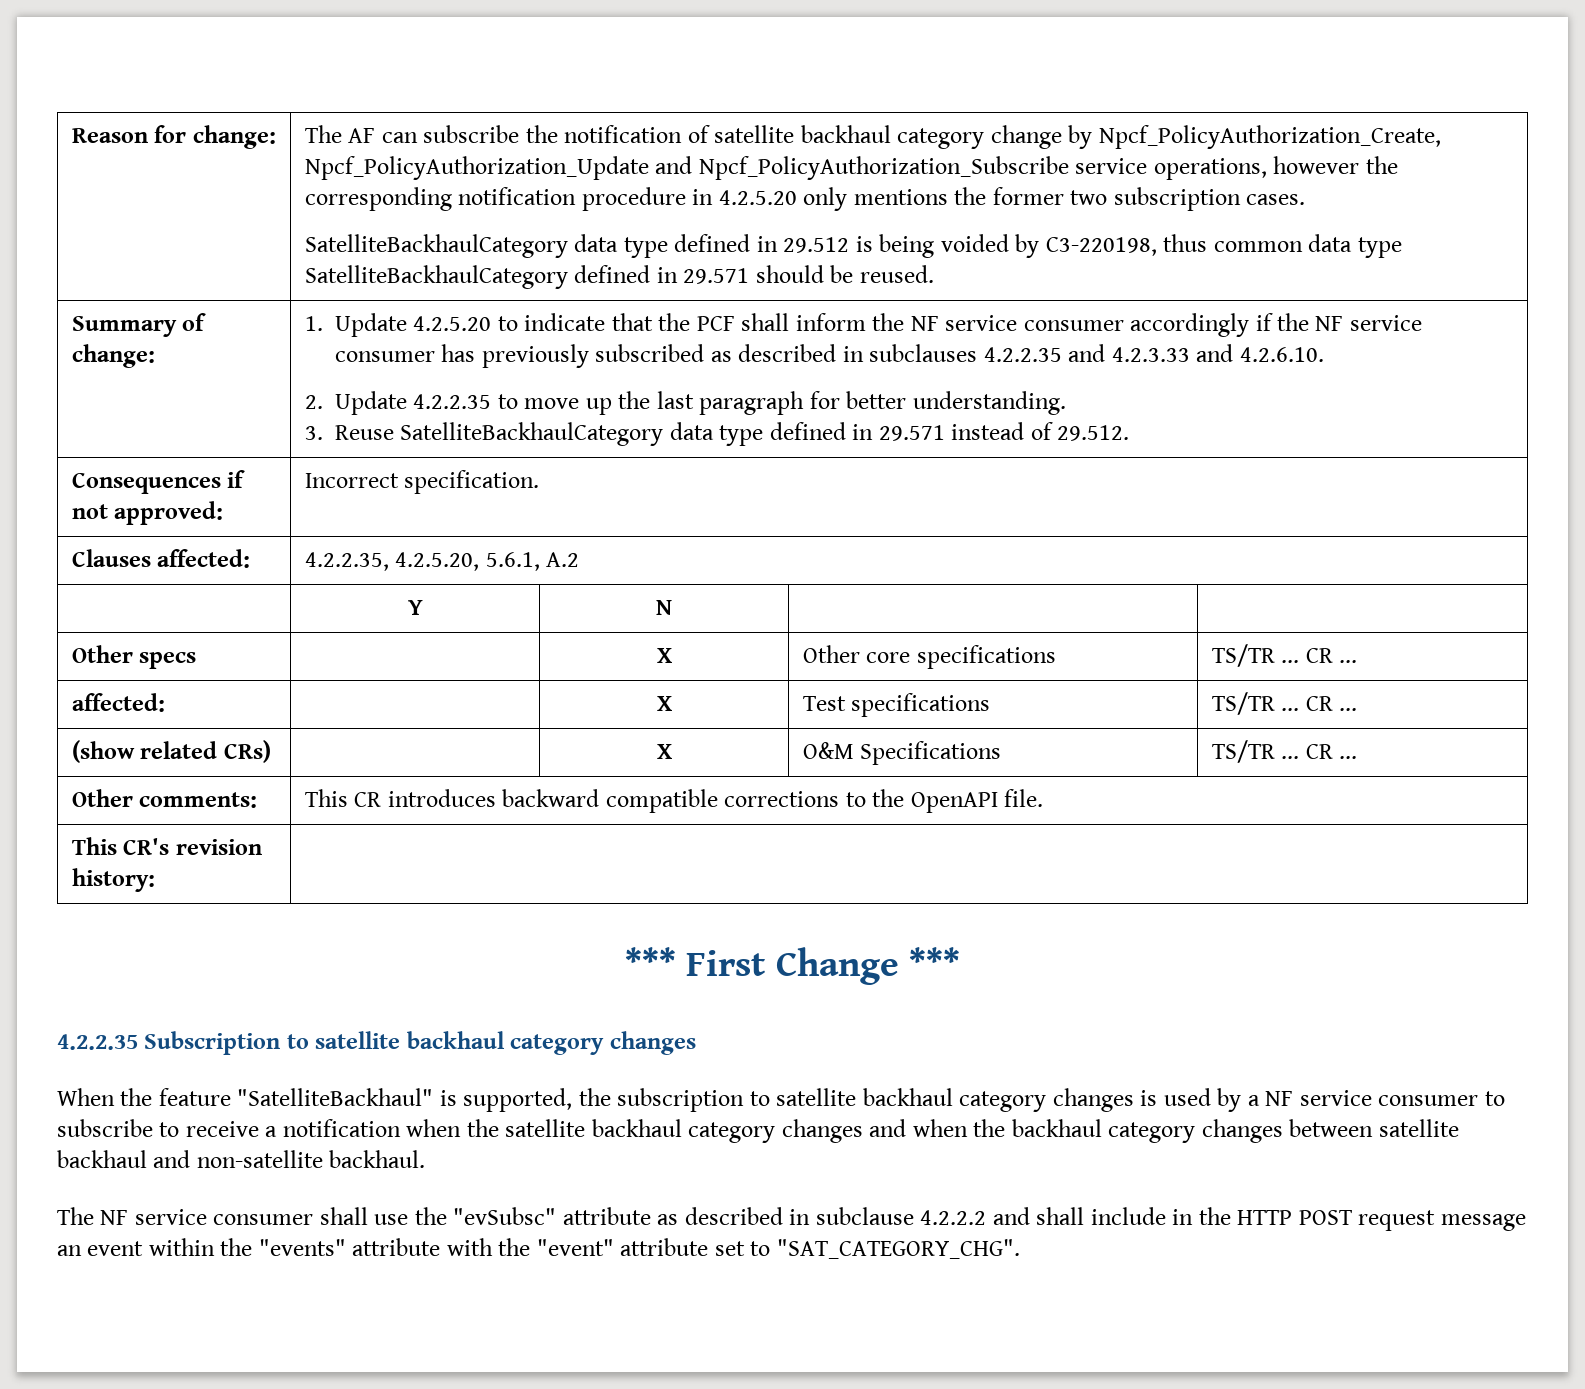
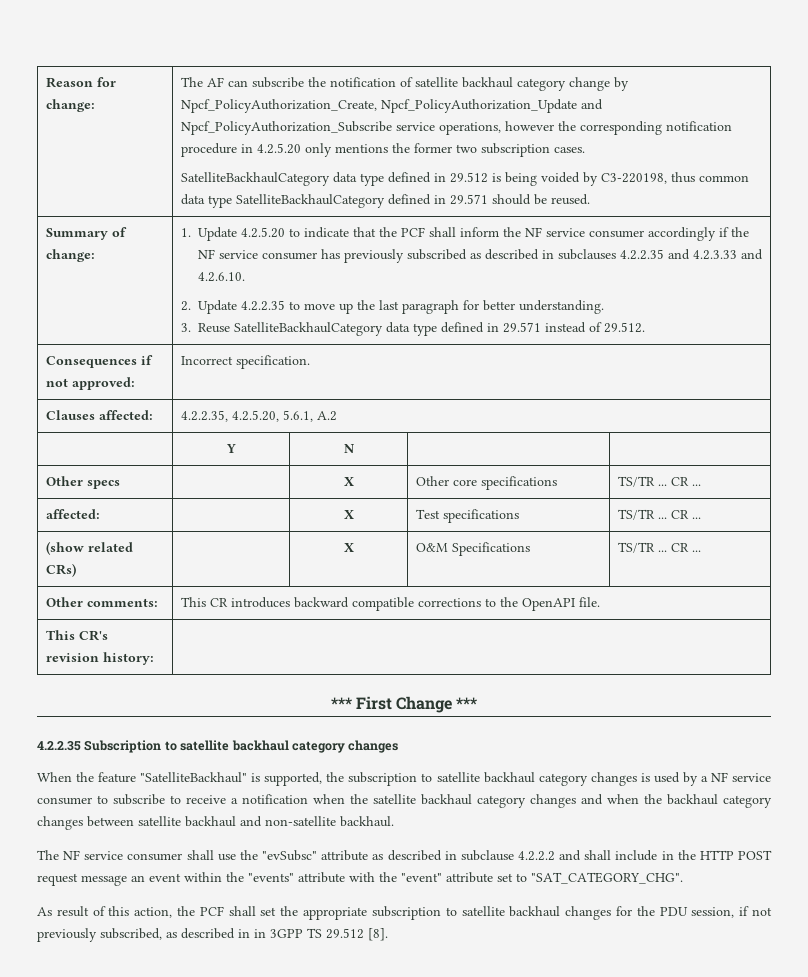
(1020, 1249) none -> [37,906,773,920] [37,928,388,942] // As result of this action, the PCF shall set the appropriate subscription to satellite backhaul changes for the PDU session, if not previously subscribed, as described in in 3GPP TS 29.512 [8].

